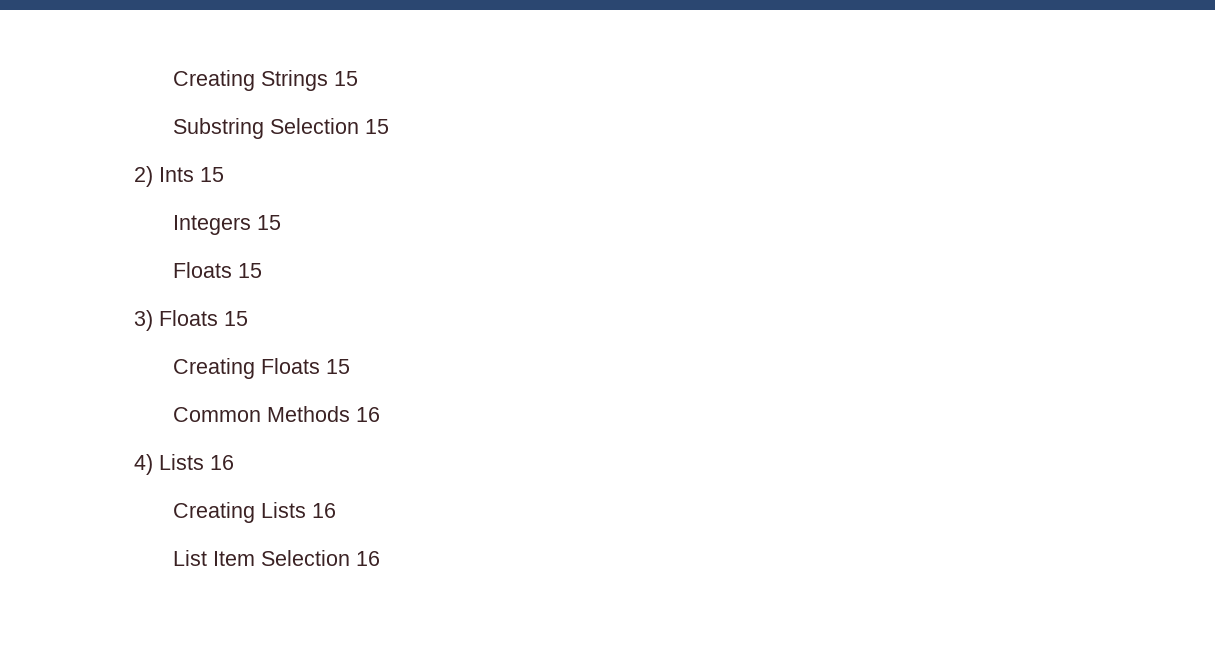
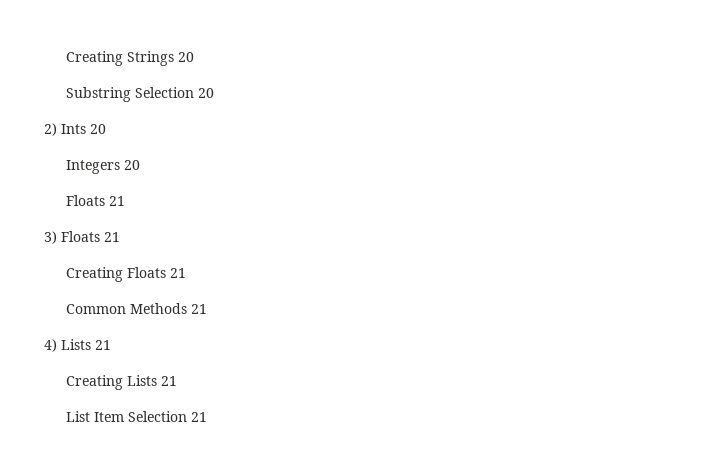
[334,71,359,86] 15 -> [177,52,194,62] 20
[365,119,390,134] 15 -> [197,88,214,98] 20
[200,167,225,182] 15 -> [90,124,107,134] 20
[257,215,282,230] [173,262,263,278] 15 // Floats 15 -> [123,160,140,170] [65,195,125,206] 20 // Floats 21
[224,311,249,326] 15 -> [104,232,121,242] 21
[326,359,351,374] 15 -> [169,268,186,278] 21
[356,407,381,422] 16 -> [190,304,207,314] 21
[210,455,235,470] 16 -> [95,340,112,350] 21
[312,503,337,518] 16 -> [160,376,177,386] 21
[356,551,381,566] 16 -> [190,412,207,422] 21

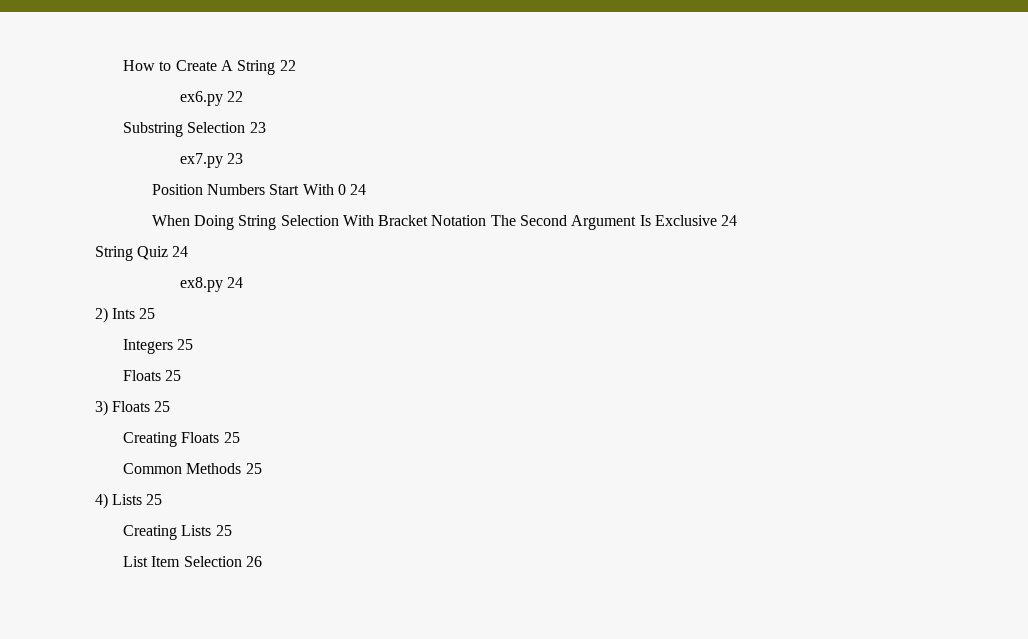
[65,51,194,66] [65,87,214,102] Creating Strings 20 // Substring Selection 20 -> [123,60,296,75] [180,91,244,106] [123,122,266,137] [180,153,244,168] [151,184,367,195] [151,215,738,230] [94,246,189,261] [180,277,244,292] How to Create A String 22 // ex6.py 22 // Substring Selection 23 // ex7.py 23 // Position Numbers Start With 0 24 // When Doing String Selection With Bracket Notation The Second Argument Is Exclusive 24 // String Quiz 24 // ex8.py 24
[90,124,107,134] 20 -> [139,308,156,319] 25
[123,160,140,170] [65,195,125,206] 20 // Floats 21 -> [177,339,194,350] [123,370,182,381] 25 // Floats 25
[104,232,121,242] 21 -> [154,401,171,412] 25
[169,268,186,278] 21 -> [223,432,240,443] 25
[190,304,207,314] 21 -> [245,463,262,474] 25
[95,340,112,350] 21 -> [146,494,163,505] 25
[160,376,177,386] 21 -> [215,525,232,536] 25
[190,412,207,422] 21 -> [245,556,262,567] 26

